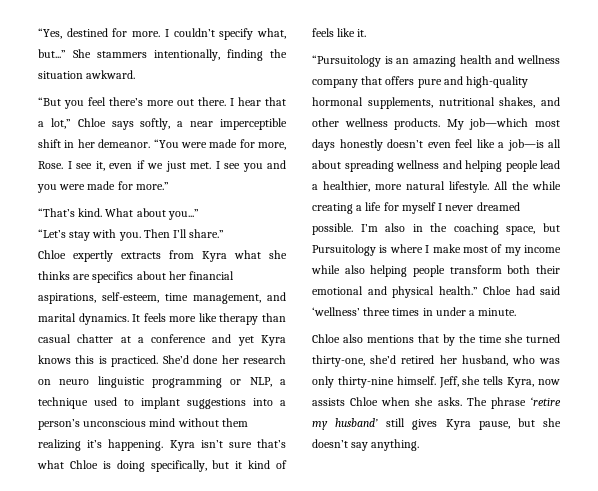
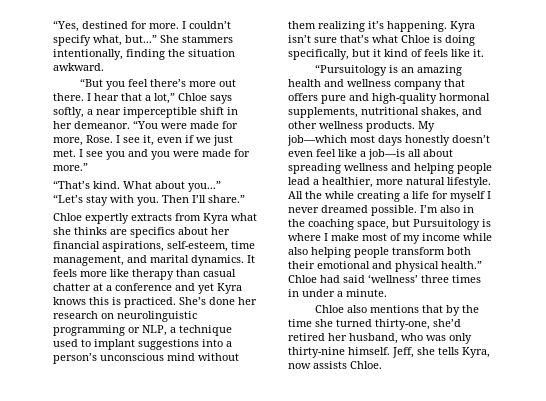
[162,355,189,364] She’d -> [179,297,206,305] She’s
[59,376,144,388] neuro linguistic -> [117,311,197,322] neurolinguistic
[350,397,561,409] [312,418,561,430] [312,439,420,451] Chloe when she asks. The phrase ‘retire my husband’ still gives Kyra pause, but she doesn’t say anything. -> [350,361,382,369] Chloe.

